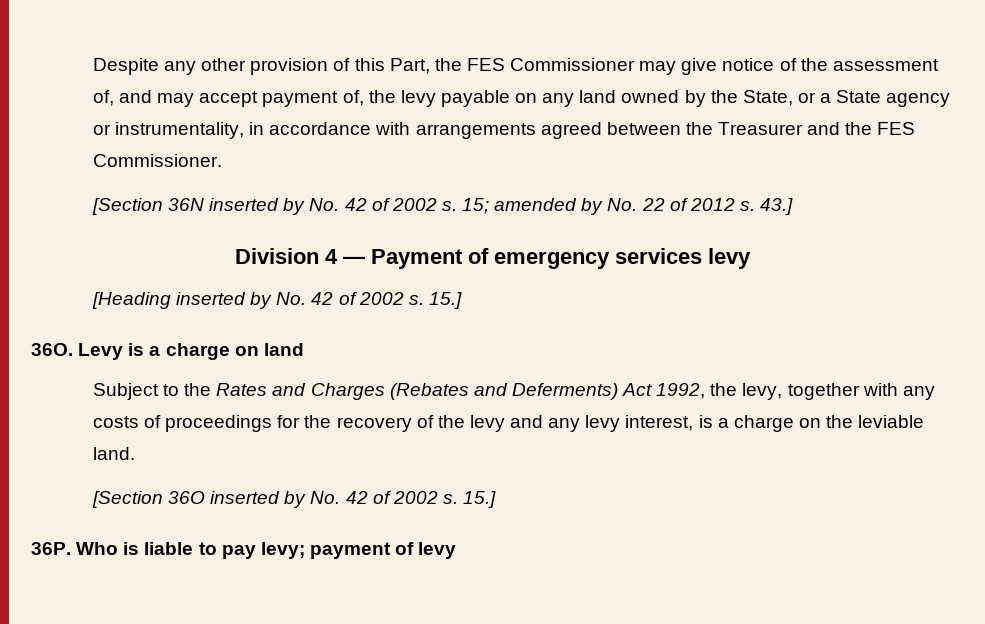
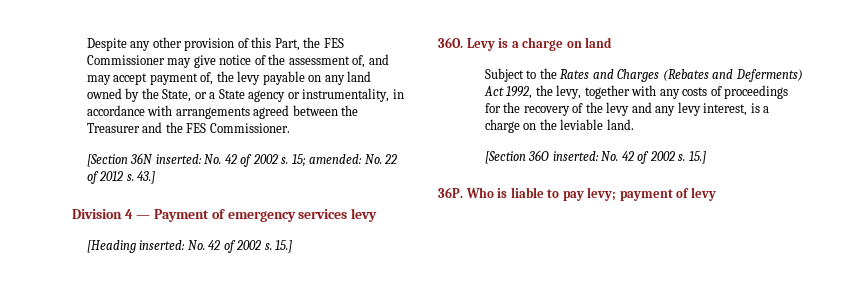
[209,198,306,215] inserted by -> [155,154,202,164] inserted:
[494,198,604,215] amended by -> [309,154,363,164] amended:
[176,292,273,309] inserted by -> [139,240,186,250] inserted:
[210,491,307,508] inserted by -> [552,151,599,161] inserted:

